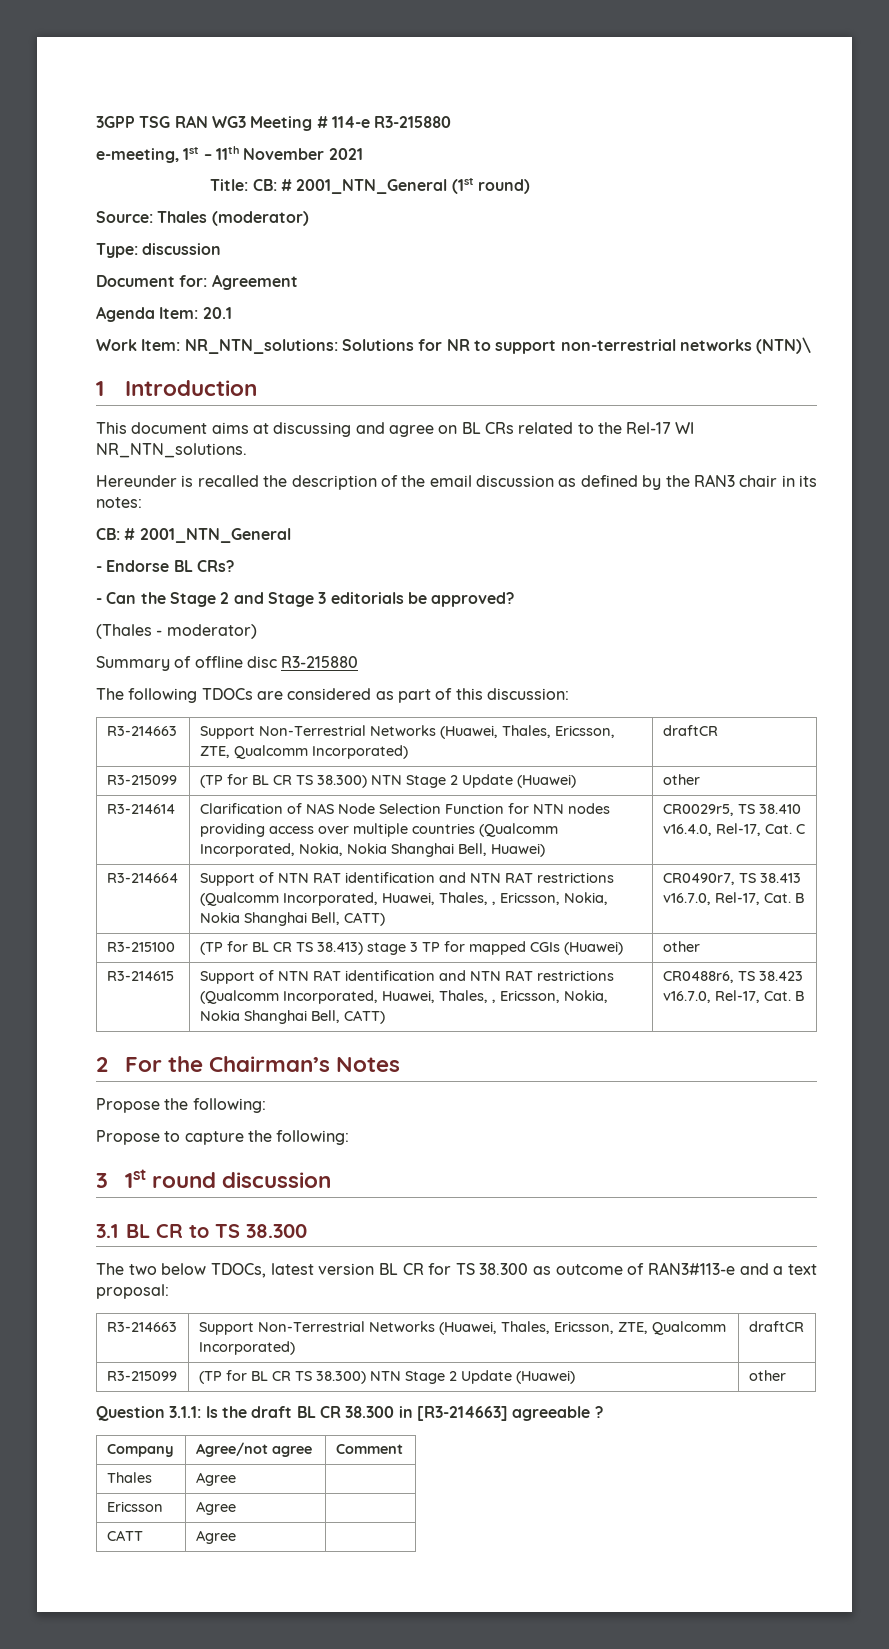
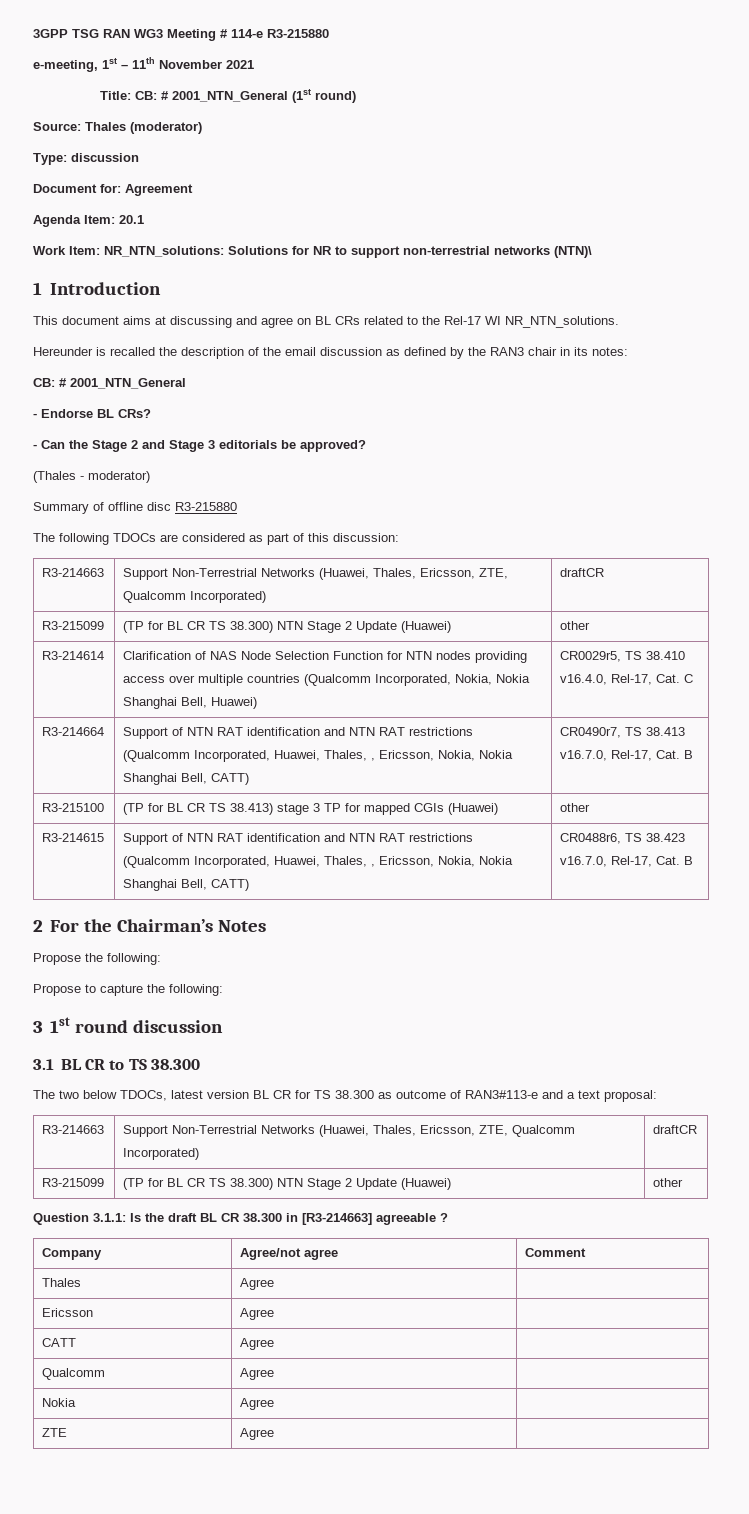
(236, 1537) none -> [42,1368,106,1380] [240,1368,275,1380] [42,1398,77,1407] [240,1398,275,1410] [42,1428,68,1437] [240,1428,275,1440] // Qualcomm | Agree | // Nokia | Agree | // ZTE | Agree |

